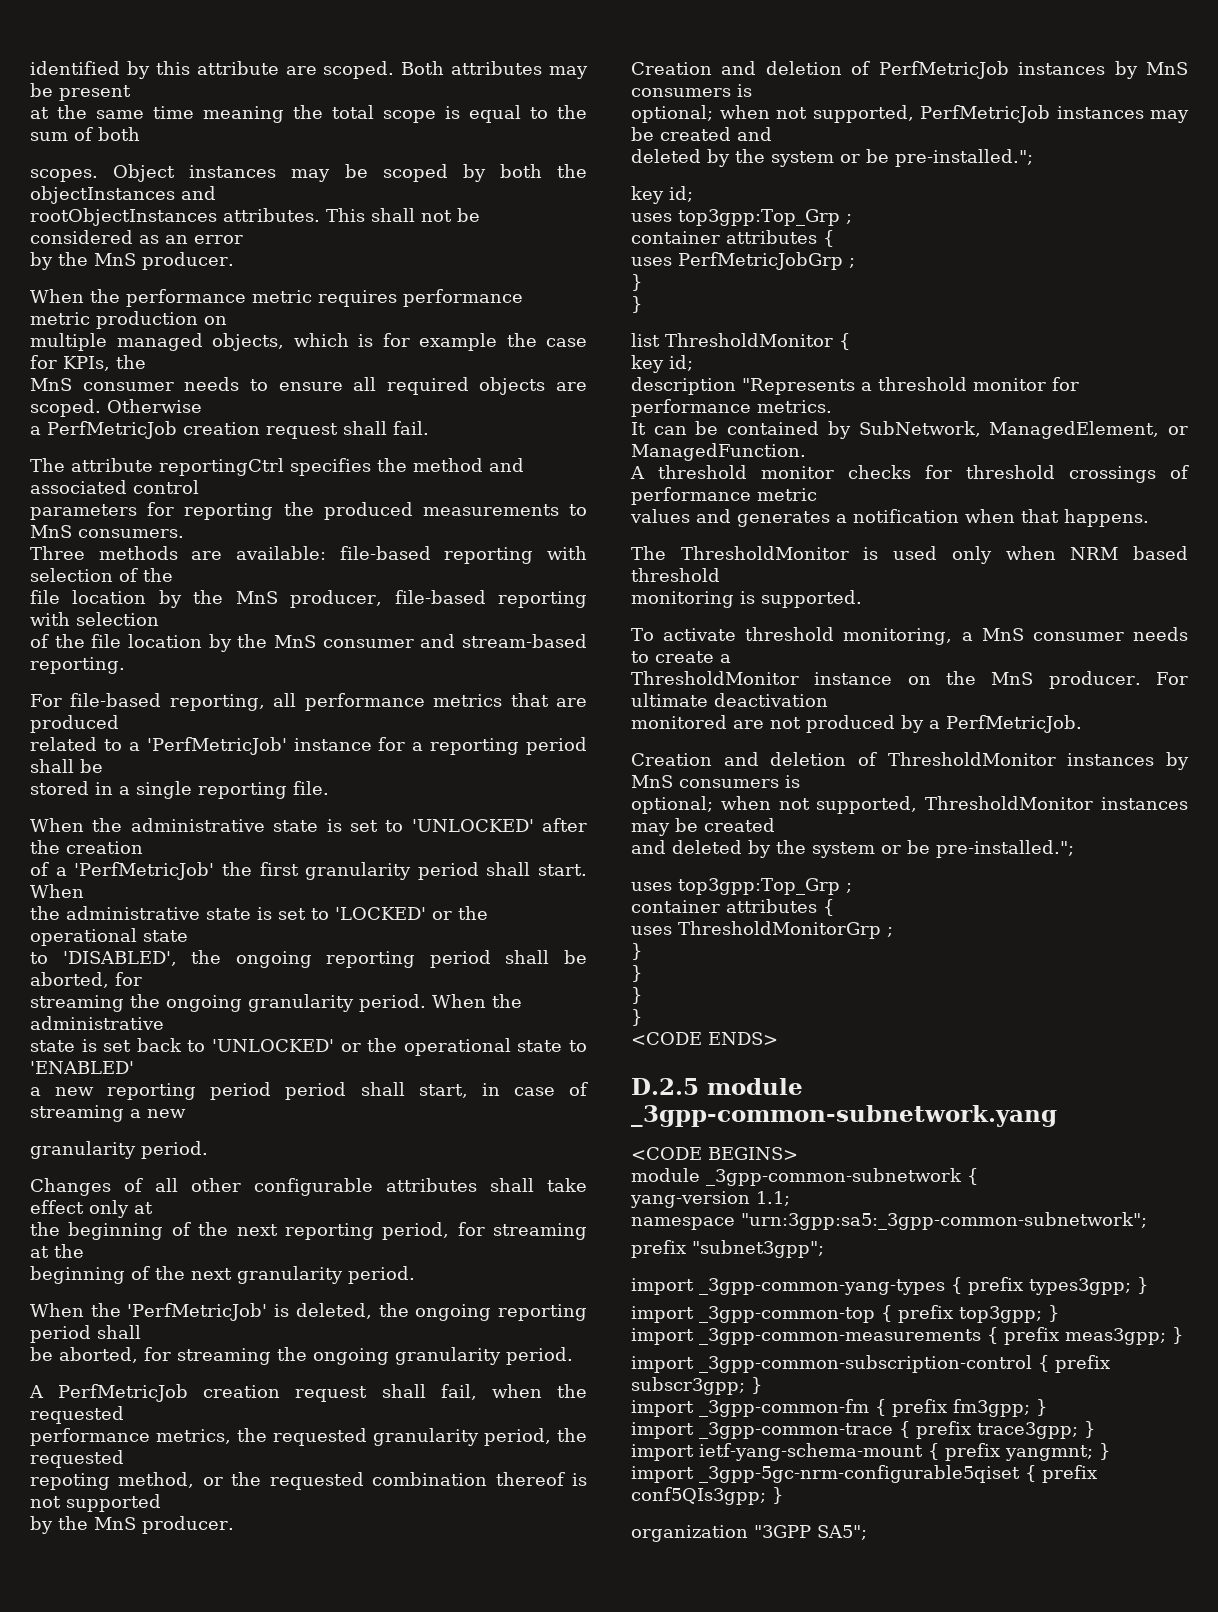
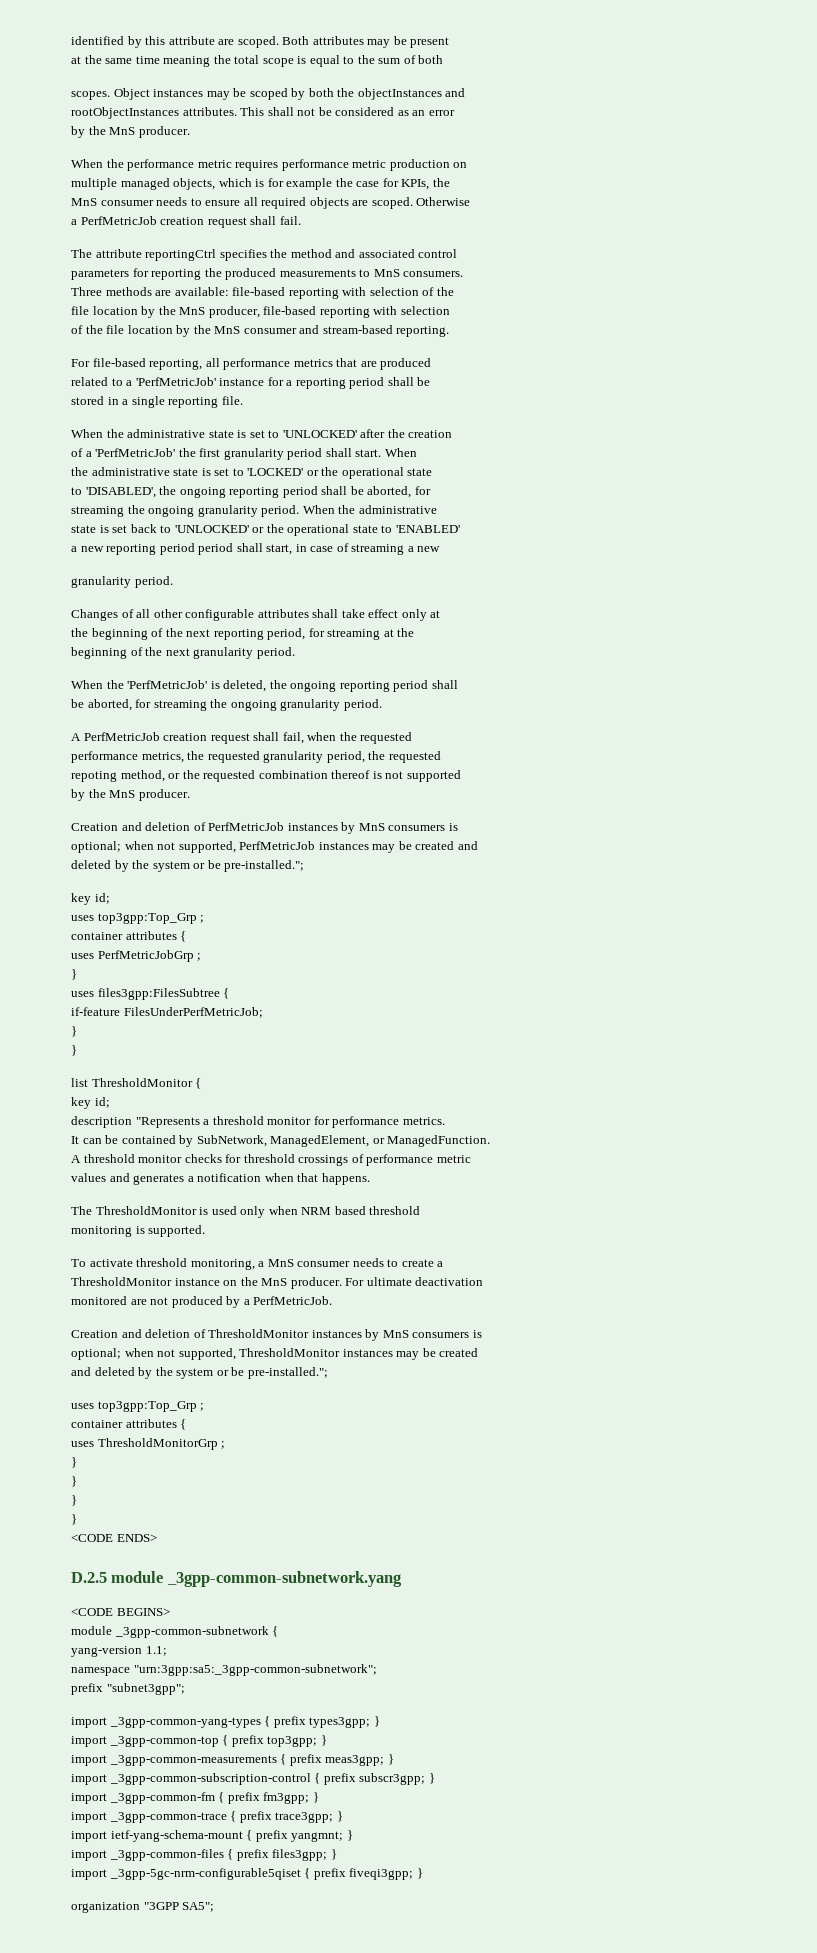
(642, 282) none -> [71,988,230,1000] [71,1007,263,1018] [71,1026,77,1037] // uses files3gpp:FilesSubtree { // if-feature FilesUnderPerfMetricJob; // }
(1110, 1451) none -> [71,1849,337,1861] // import _3gpp-common-files { prefix files3gpp; }
[631,1487,766,1505] conf5QIs3gpp; -> [349,1868,414,1880] fiveqi3gpp;

